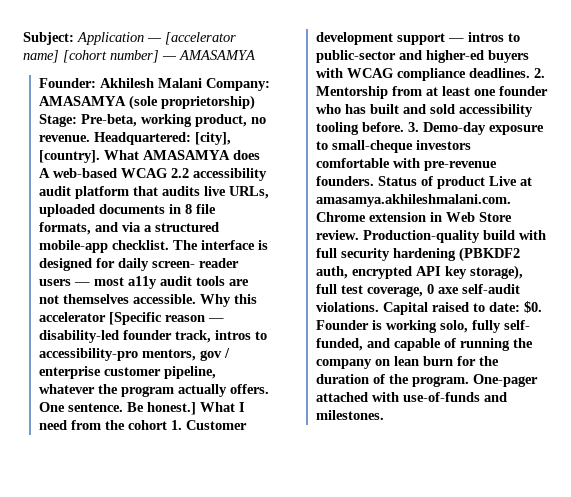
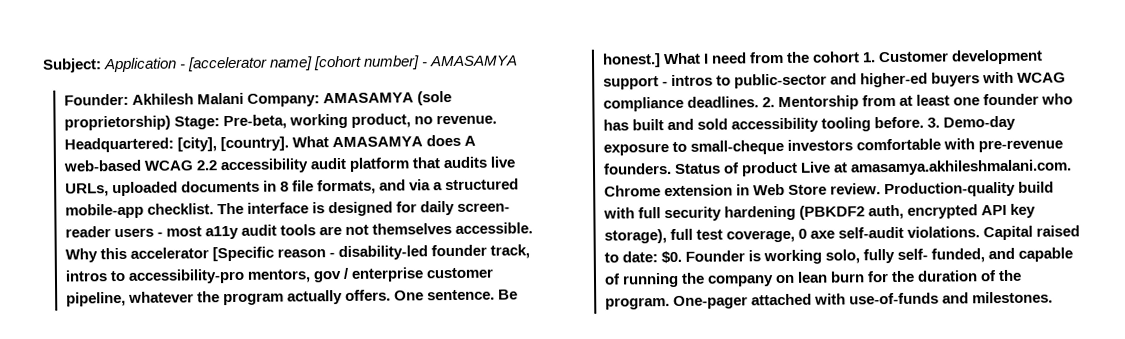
[147,38,161,42] — -> [180,64,187,69] -
[162,56,176,60] — -> [422,62,429,67] -
[74,282,91,286] — -> [156,231,163,237] -
[208,318,225,322] — -> [328,252,335,258] -
[448,38,465,42] — -> [661,81,668,87] -

